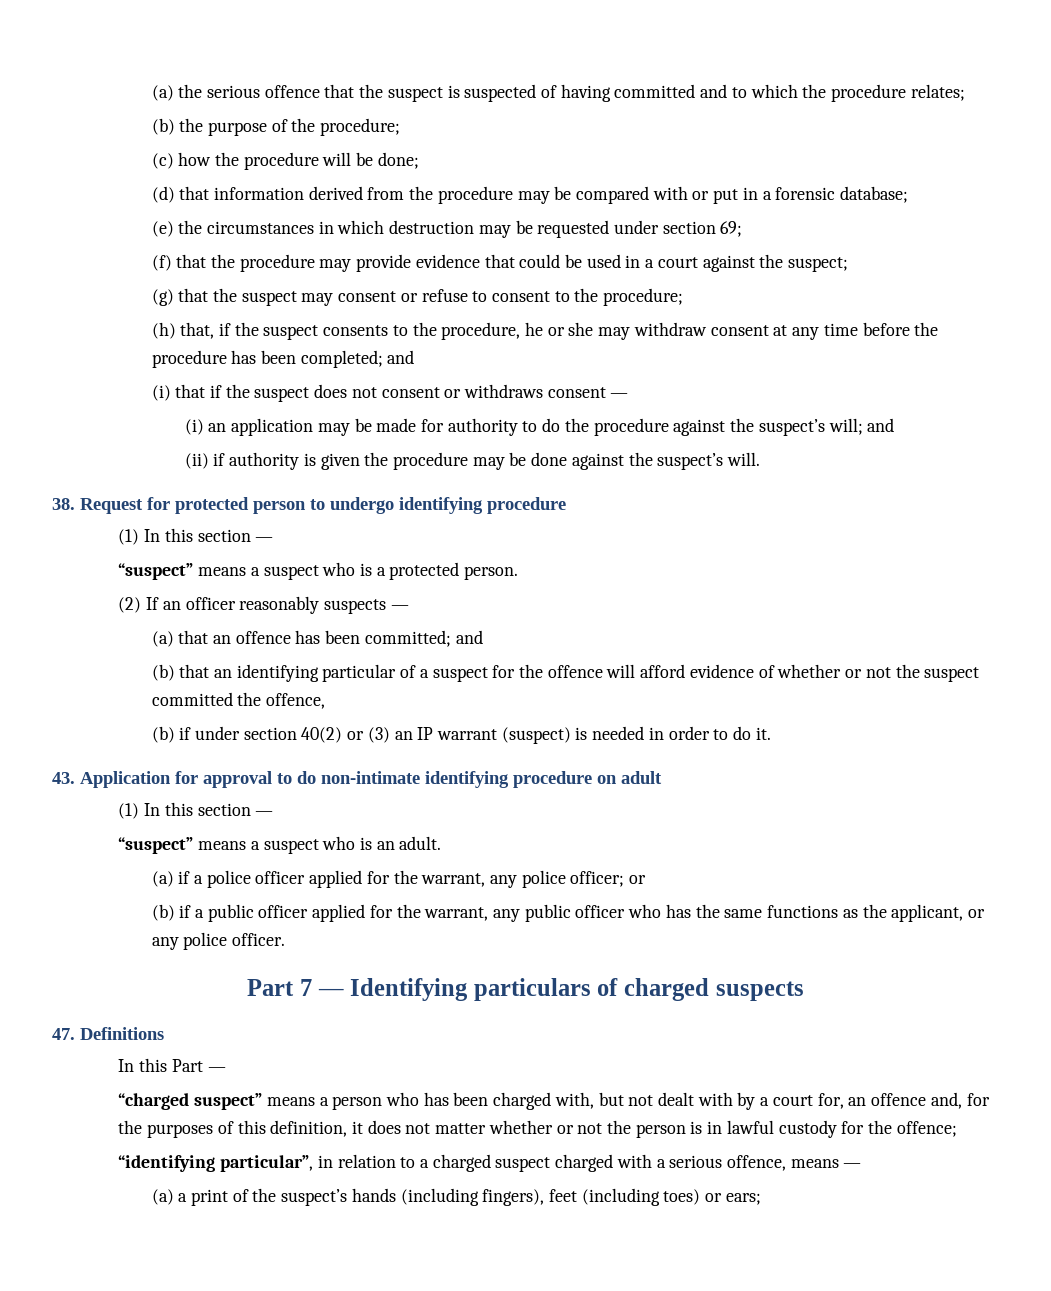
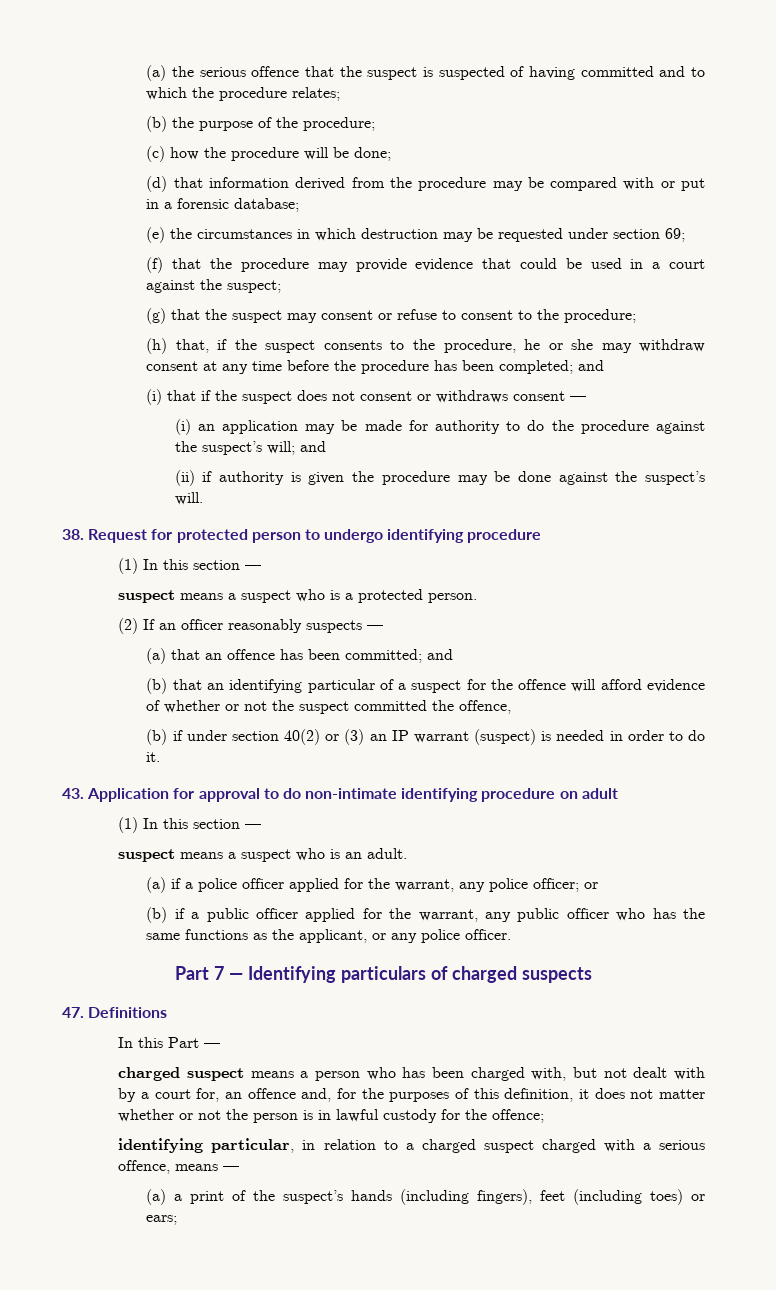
[118,563,194,580] “suspect” -> [118,590,176,603] suspect
[118,837,194,854] “suspect” -> [118,849,176,862] suspect
[118,1093,263,1110] “charged suspect” -> [118,1067,244,1081] charged suspect
[118,1155,314,1172] “identifying particular”, -> [118,1138,295,1153] identifying particular,

